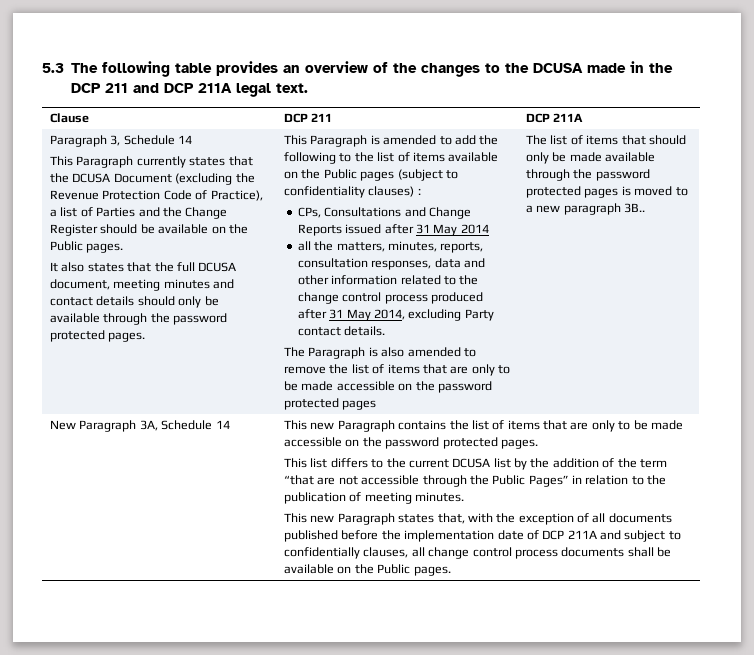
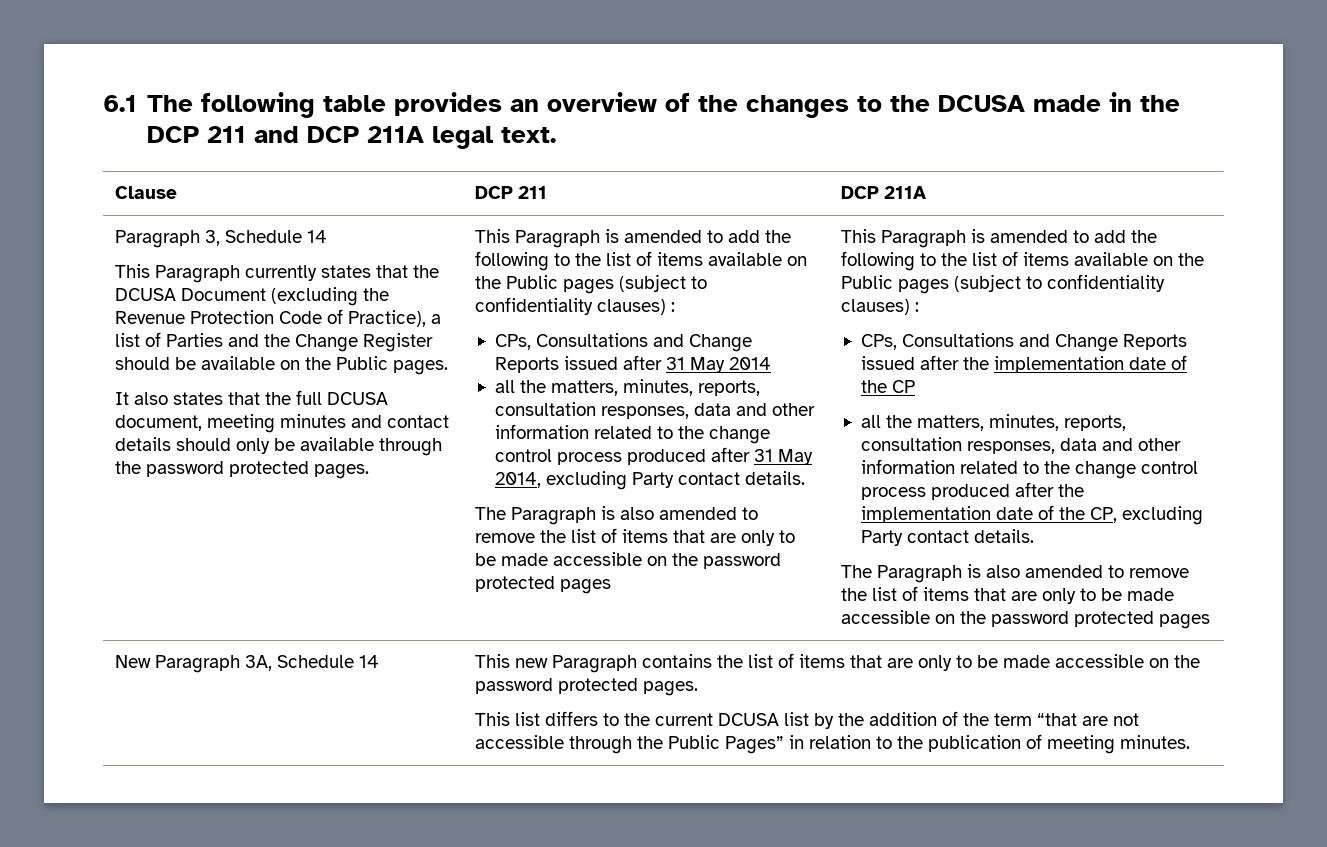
[42,63,64,73] 5.3 -> [103,95,137,112] 6.1
[526,135,686,145] [526,152,656,164] [526,169,650,181] [526,186,688,198] [526,203,646,215] The list of items that should only be made available through the password protected pages is moved to a new paragraph 3B.. -> [840,229,1157,248] [840,251,1204,271] [840,274,1165,294] [840,299,919,315] [860,333,1187,352] [860,355,1187,373] [860,380,915,393] [860,414,1126,431] [860,437,1181,454] [860,459,1198,479] [860,482,1084,500] [860,505,1203,525] [860,529,1034,546] [840,564,1189,583] [840,586,1174,604] [840,610,1210,629] This Paragraph is amended to add the following to the list of items available on the Public pages (subject to confidentiality clauses) : // CPs, Consultations and Change Reports issued after the implementation date of the CP // all the matters, minutes, reports, consultation responses, data and other information related to the change control process produced after the implementation date of the CP, excluding Party contact details. // The Paragraph is also amended to remove the list of items that are only to be made accessible on the password protected pages
[284,513,672,525] [284,530,681,542] [284,547,672,559] [284,564,451,576] // This new Paragraph states that, with the exception of all documents published before the implementation date of DCP 211A and subject to confidentially clauses, all change control process documents shall be available on the Public pages. -> (1190, 742) none

